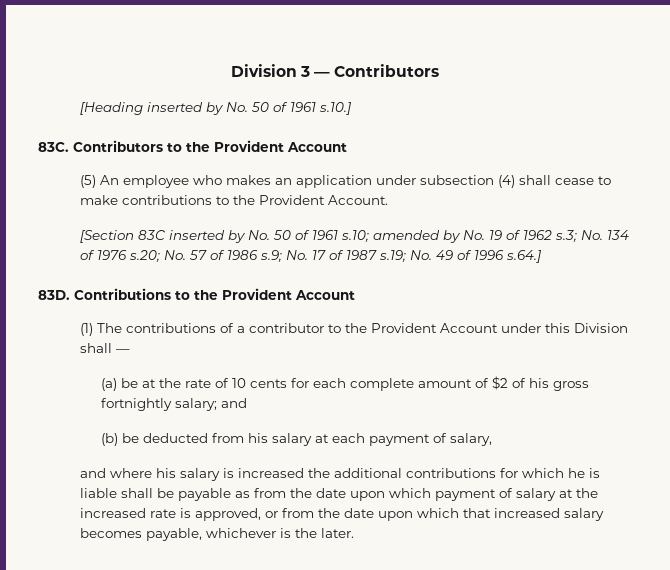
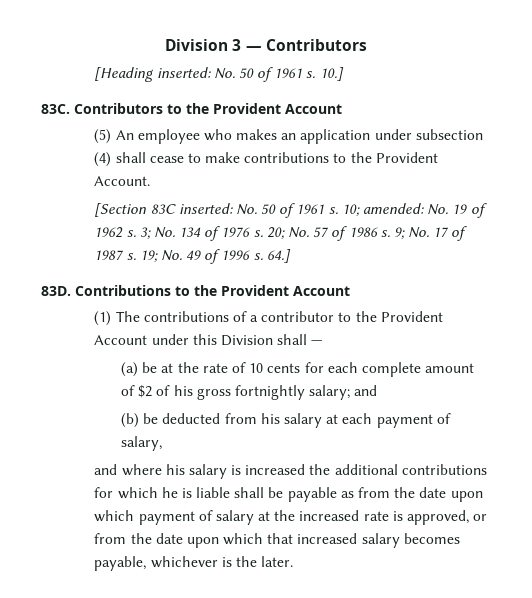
[146,102,352,115] inserted by No. 50 of 1961 s.10.] -> [156,67,344,82] inserted: No. 50 of 1961 s. 10.]
[168,230,461,243] inserted by No. 50 of 1961 s.10; amended by -> [178,203,425,218] inserted: No. 50 of 1961 s. 10; amended:
[554,230,577,242] s.3; -> [126,227,151,239] s. 3;
[128,250,160,262] s.20; -> [253,227,285,239] s. 20;
[259,250,282,262] s.9; -> [380,227,405,239] s. 9;
[378,250,406,262] s.19; -> [126,250,158,262] s. 19;
[505,250,542,263] s.64.] -> [253,249,291,263] s. 64.]

